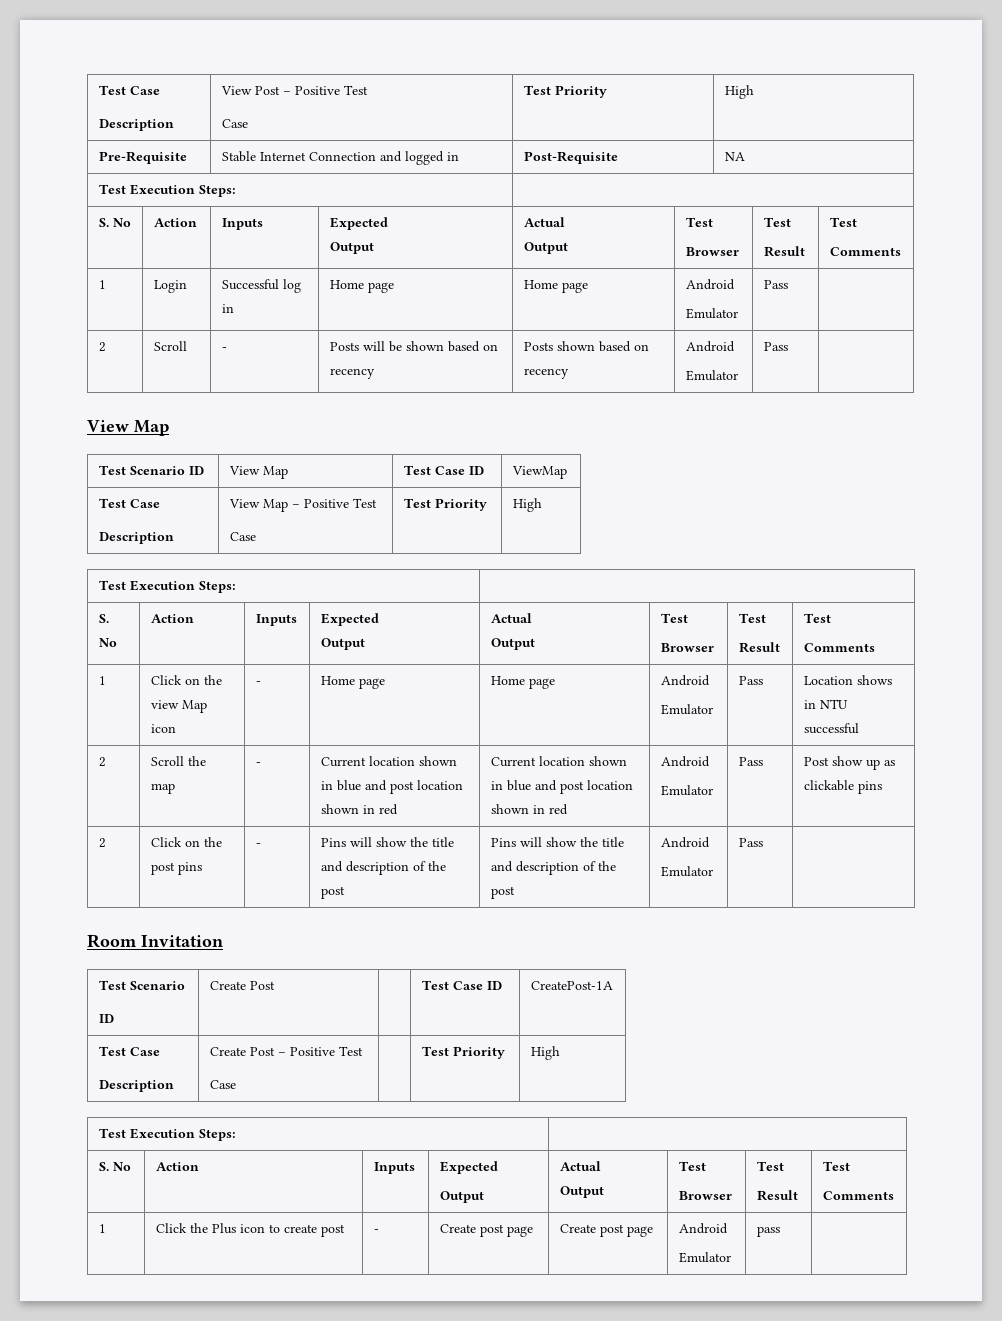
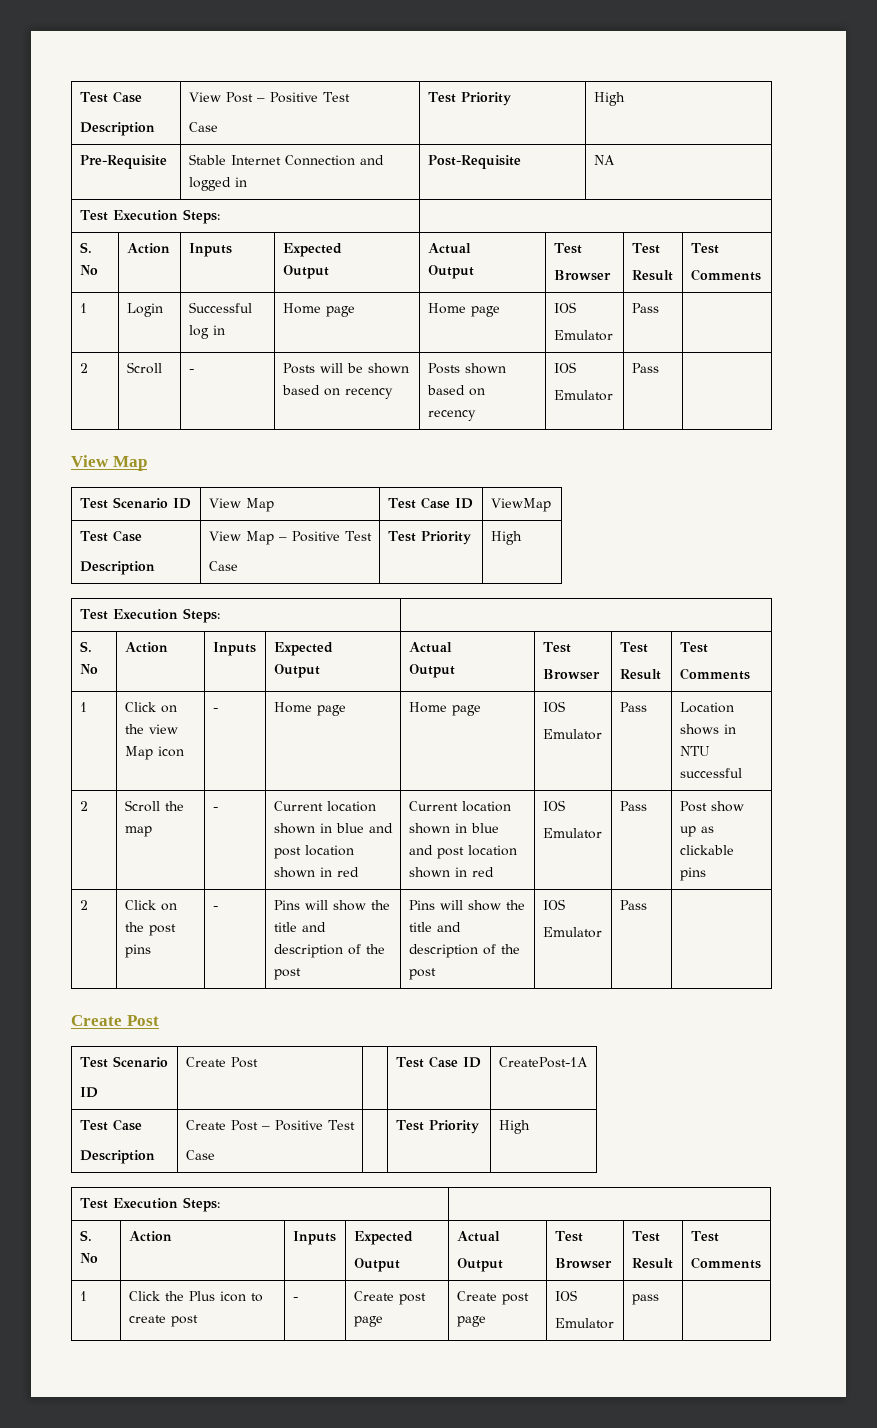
[685,279,735,290] Android -> [553,302,576,313] IOS
[685,341,735,352] Android -> [553,362,576,373] IOS
[660,675,710,686] Android -> [542,701,565,712] IOS
[660,756,710,767] Android -> [542,800,565,811] IOS
[660,837,710,848] [660,866,713,877] [738,838,763,847] [87,934,223,948] Android // Emulator | Pass | // Room Invitation -> [542,899,565,910] [542,927,602,938] [619,900,647,910] [71,1015,159,1026] IOS // Emulator | Pass | // Create Post
[678,1223,728,1234] Android -> [554,1290,577,1301] IOS

